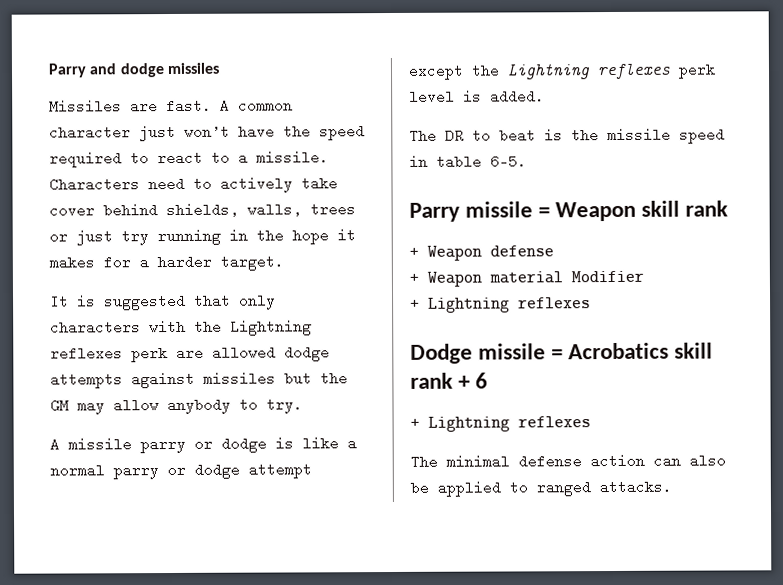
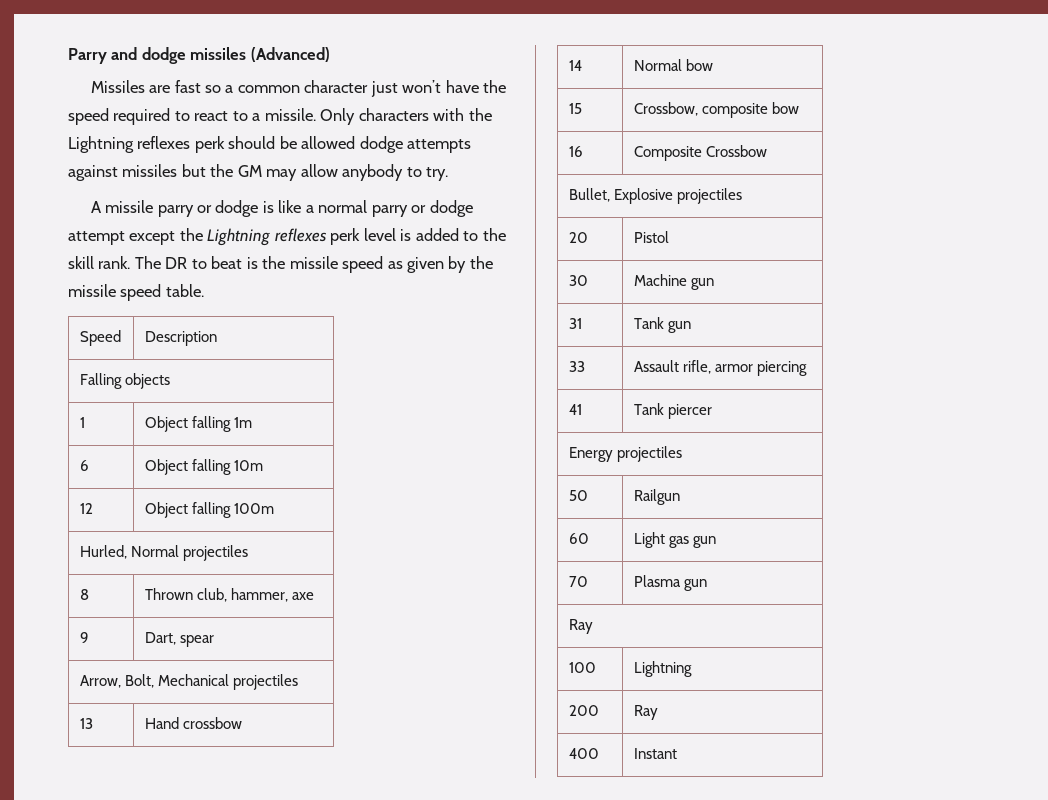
(220, 68) none -> [250,47,330,62] (Advanced)
[166,98,230,114] fast. A -> [174,80,234,93] fast so a
[49,176,338,193] [49,202,356,218] [49,228,356,246] [49,254,284,271] [50,293,276,311] Characters need to actively take cover behind shields, walls, trees or just try running in the hope it makes for a harder target. // It is suggested that only -> [320,108,356,125] Only
[176,345,204,360] are -> [228,136,297,149] should be
[490,89,545,104] added. // -> [415,228,506,241] [68,256,131,269] added to the skill rank.
[409,154,527,169] [409,200,729,222] [409,245,554,261] [409,270,644,287] [410,297,591,313] [410,342,714,364] [410,372,489,389] [410,416,591,432] [410,453,726,469] [410,479,672,497] in table 6-5. // Parry missile = Weapon skill rank // + Weapon defense // + Weapon material Modifier // + Lightning reflexes // Dodge missile = Acrobatics skill rank + 6 // + Lightning reflexes // The minimal defense action can also be applied to ranged attacks. -> [387,256,493,273] [68,284,204,301] [79,330,121,346] [144,331,217,346] [79,373,170,389] [79,417,85,428] [144,416,252,432] [79,460,89,471] [144,459,263,475] [79,503,93,514] [144,502,274,518] [79,545,248,561] [79,589,89,600] [144,588,314,602] [79,632,89,643] [144,632,214,647] [79,674,298,690] [79,718,93,729] [144,717,242,729] [568,60,582,71] [633,59,713,71] [568,103,582,114] [633,102,799,118] [568,146,583,157] [633,145,767,161] [568,188,742,204] [568,232,588,243] [633,231,669,243] [568,275,588,286] [633,274,714,290] [568,318,582,329] [633,317,691,333] [568,361,585,372] [633,360,807,376] [568,404,582,415] [633,403,712,419] [568,446,682,462] [568,490,588,501] [633,489,680,505] [568,533,589,544] [633,532,716,548] [568,576,588,587] [633,575,707,591] [568,619,593,634] [568,662,596,673] [633,661,692,677] [568,705,599,716] [633,705,658,720] [568,748,599,759] [633,748,677,759] as given by the missile speed table. // Speed | Description // Falling objects // 1 | Object falling 1m // 6 | Object falling 10m // 12 | Object falling 100m // Hurled, Normal projectiles // 8 | Thrown club, hammer, axe // 9 | Dart, spear // Arrow, Bolt, Mechanical projectiles // 13 | Hand crossbow // 14 | Normal bow // 15 | Crossbow, composite bow // 16 | Composite Crossbow // Bullet, Explosive projectiles // 20 | Pistol // 30 | Machine gun // 31 | Tank gun // 33 | Assault rifle, armor piercing // 41 | Tank piercer // Energy projectiles // 50 | Railgun // 60 | Light gas gun // 70 | Plasma gun // Ray // 100 | Lightning // 200 | Ray // 400 | Instant

